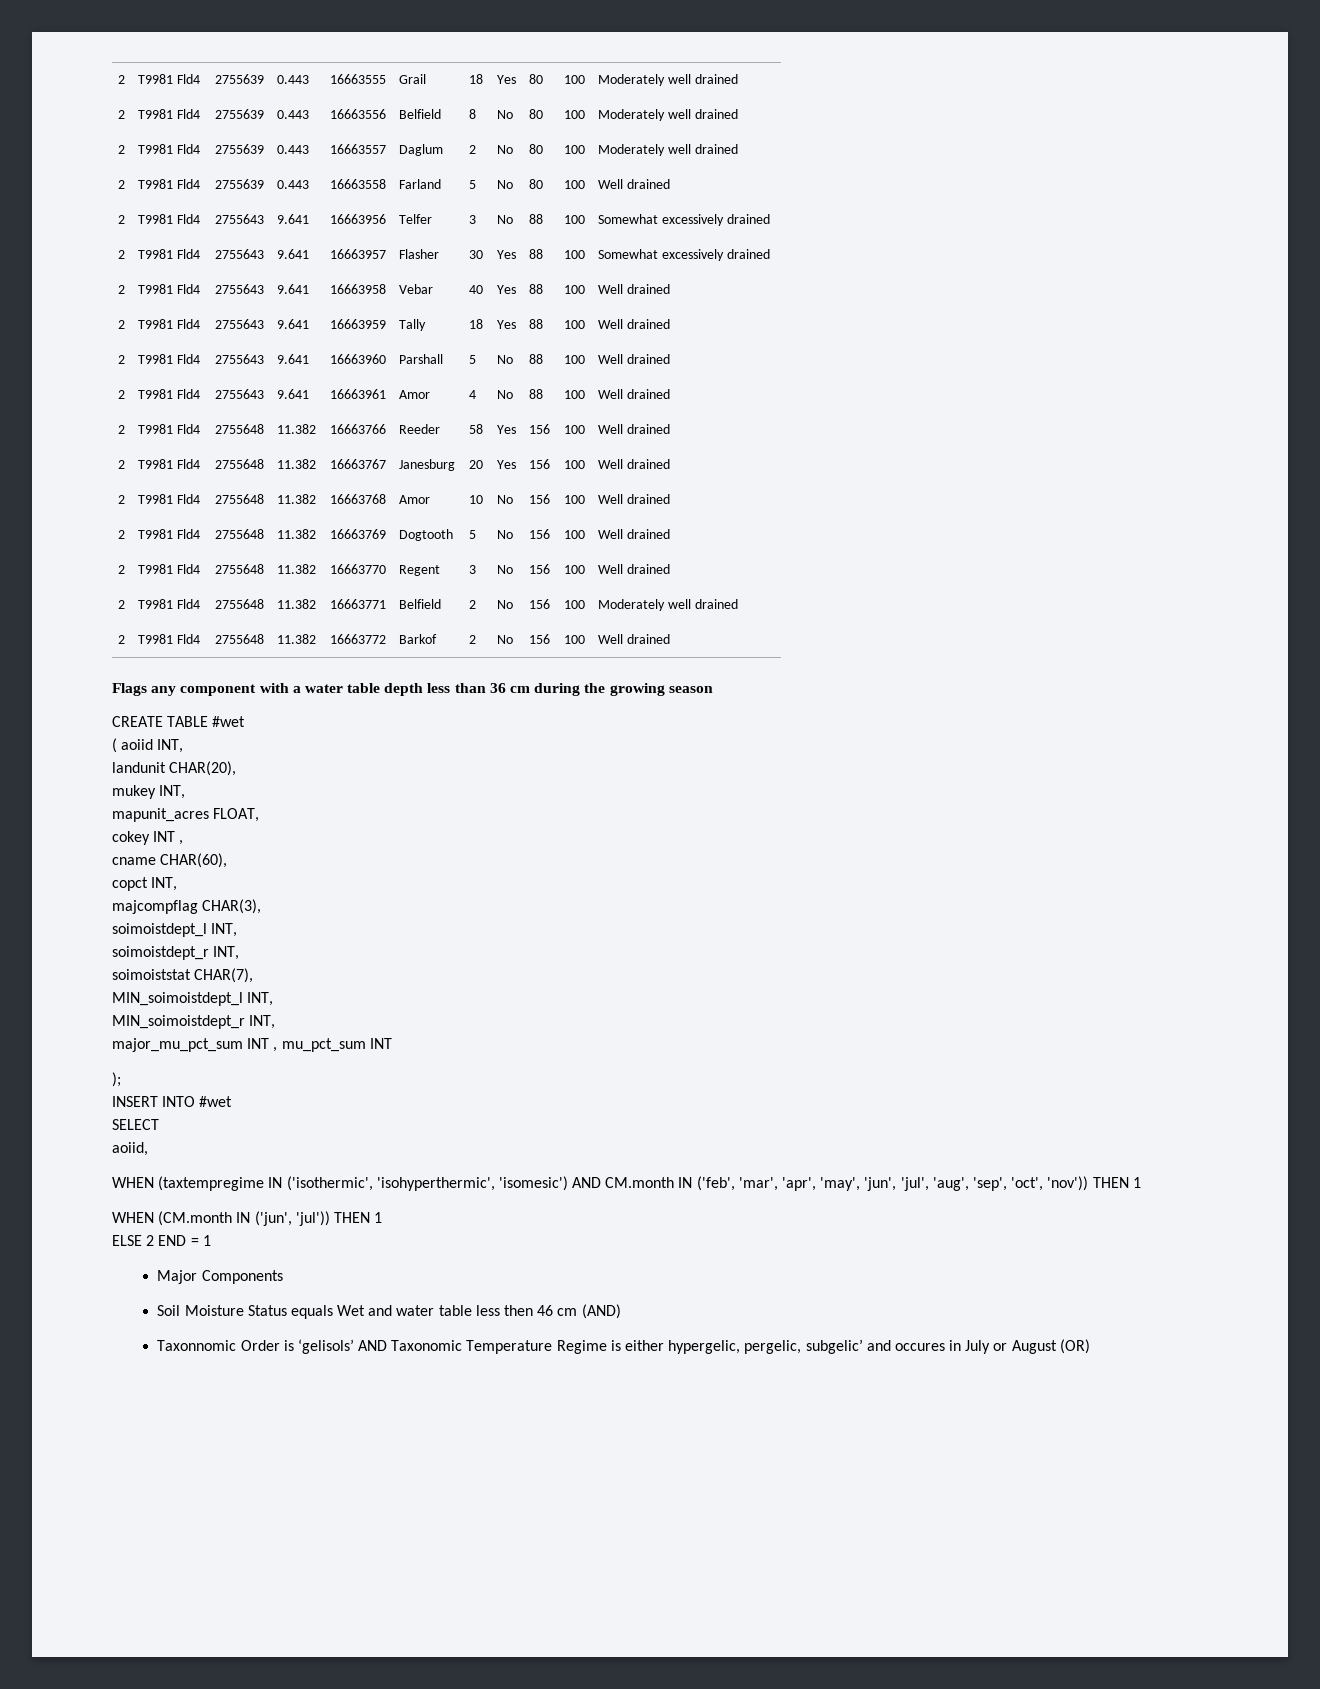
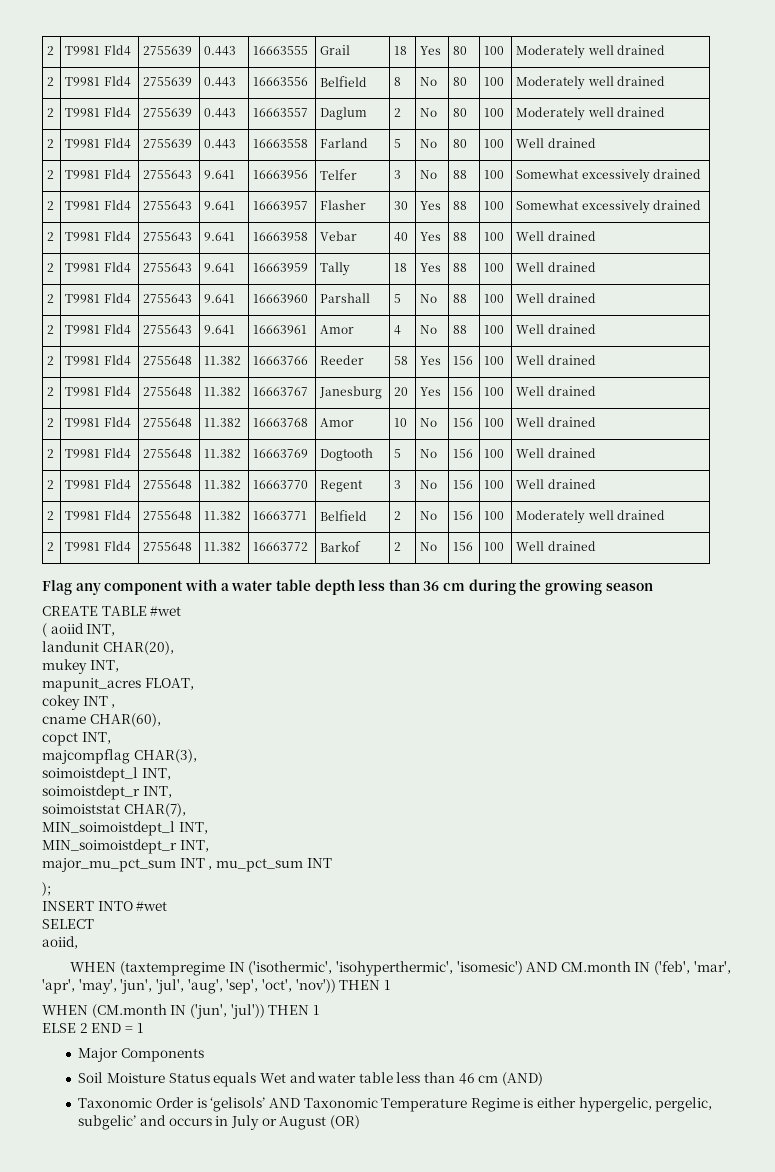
[112,683,147,696] Flags -> [42,580,72,595] Flag
[503,1305,533,1316] then -> [424,1072,456,1083] than
[157,1340,237,1351] Taxonnomic -> [78,1098,153,1108] Taxonomic
[894,1343,945,1351] occures -> [168,1118,212,1126] occurs

